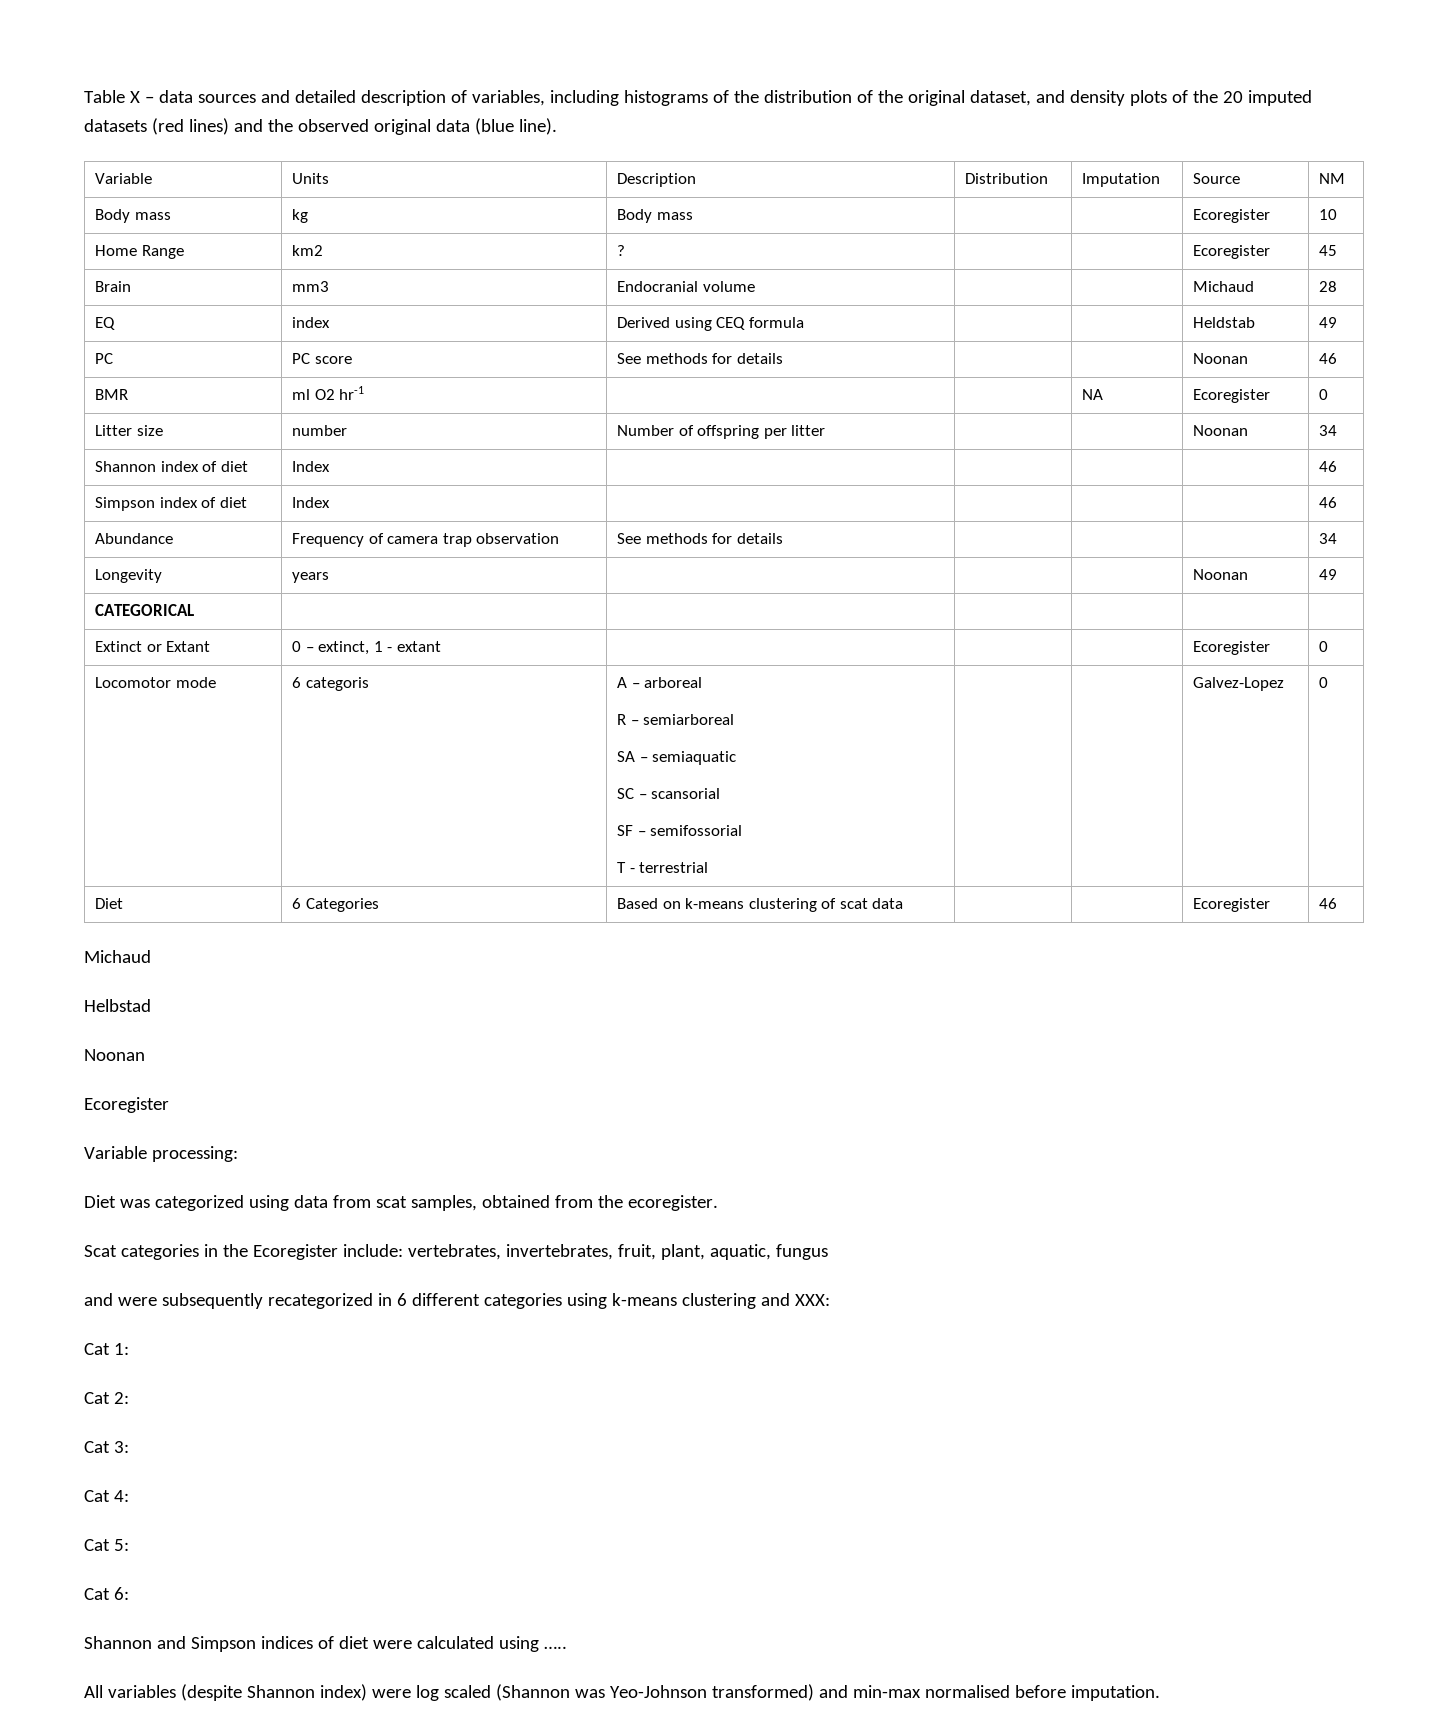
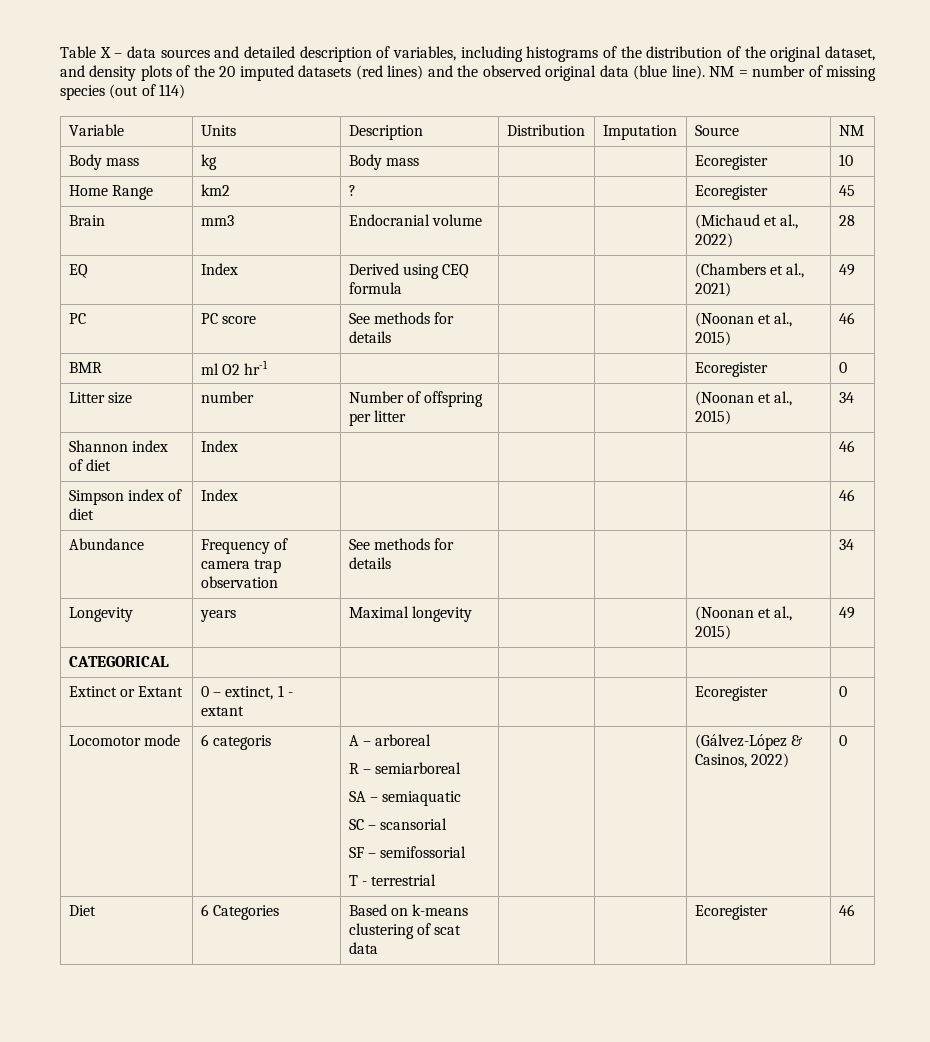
(557, 126) none -> [709,65,877,81] [60,84,185,100] NM = number of missing species (out of 114)
[1193,281,1255,292] Michaud -> [694,214,799,229] [694,233,733,248] (Michaud et al., 2022)
[292,317,331,328] index -> [200,263,238,275] Index
[1193,317,1256,328] Heldstab -> [694,263,805,278] [694,282,731,297] (Chambers et al., 2021)
[1193,353,1249,364] Noonan -> [694,312,793,327] [694,331,731,346] (Noonan et al., 2015)
[1082,389,1104,400] NA -> (269, 367) none
[1193,425,1249,436] Noonan -> [694,391,793,406] [694,410,731,425] (Noonan et al., 2015)
[1193,569,1249,580] | | | Noonan -> [348,606,472,622] [694,606,793,621] [694,625,731,640] Maximal longevity | | | (Noonan et al., 2015)
[1193,677,1285,691] Galvez-Lopez -> [694,734,803,750] [694,753,789,768] (Gálvez-López & Casinos, 2022)
[84,950,151,963] [84,999,151,1012] [84,1049,145,1061] [84,1097,169,1113] [84,1146,238,1162] [84,1195,718,1211] [84,1244,828,1260] [84,1293,830,1309] [84,1343,129,1355] [84,1392,129,1404] [84,1441,129,1453] [84,1490,129,1502] [84,1539,129,1551] [84,1587,129,1600] [84,1636,567,1652] [84,1684,1160,1701] // Michaud // Helbstad // Noonan // Ecoregister // Variable processing: // Diet was categorized using data from scat samples, obtained from the ecoregister. // Scat categories in the Ecoregister include: vertebrates, invertebrates, fruit, plant, aquatic, fungus // and were subsequently recategorized in 6 different categories using k-means clustering and XXX: // Cat 1: // Cat 2: // Cat 3: // Cat 4: // Cat 5: // Cat 6: // Shannon and Simpson indices of diet were calculated using ….. // All variables (despite Shannon index) were log scaled (Shannon was Yeo-Johnson transformed) and min-max normalised before imputation. -> (855, 910) none

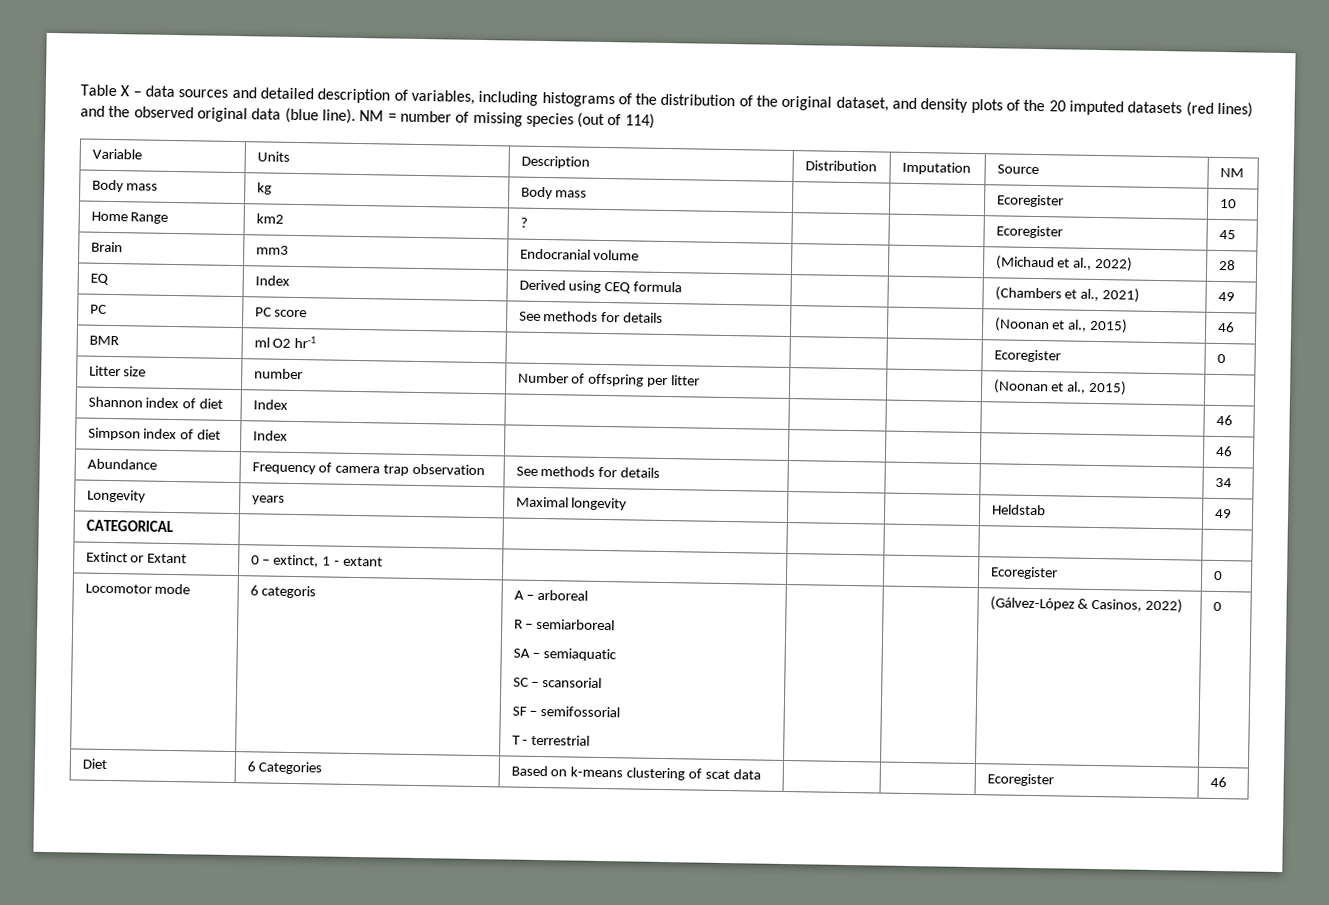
[838,392,854,403] 34 -> (1128, 388) none
[694,606,793,621] [694,625,731,640] (Noonan et al., 2015) -> [991,504,1046,516] Heldstab

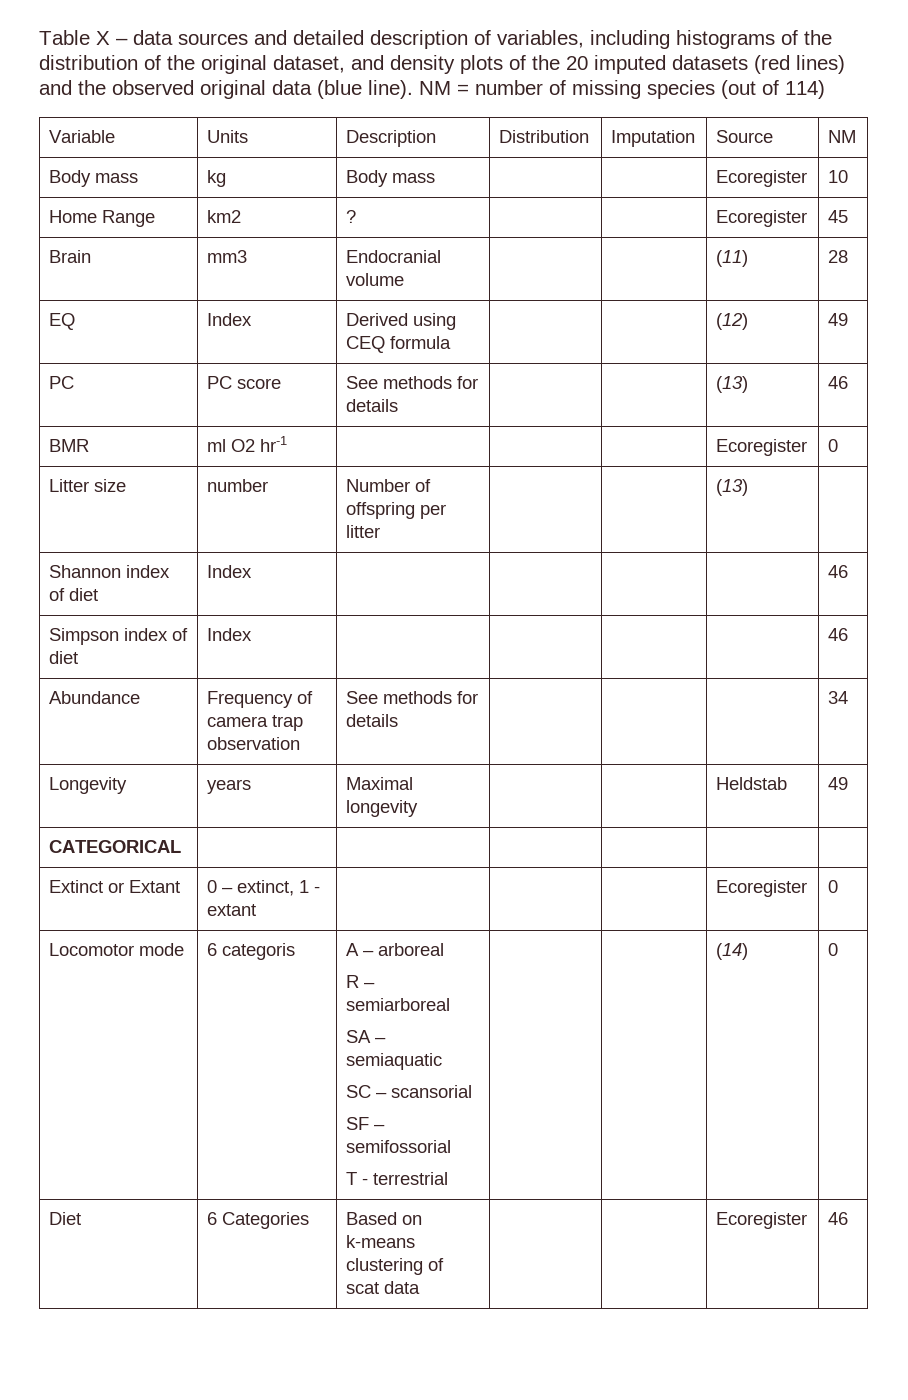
[995,255,1134,272] (Michaud et al., 2022) -> [716,250,749,267] (11)
[994,286,1141,303] (Chambers et al., 2021) -> [716,313,749,330] (12)
[994,317,1129,334] (Noonan et al., 2015) -> [716,376,749,393] (13)
[993,379,1128,396] (Noonan et al., 2015) -> [716,479,749,496] (13)
[989,596,1184,614] (Gálvez-López & Casinos, 2022) -> [716,943,749,960] (14)

